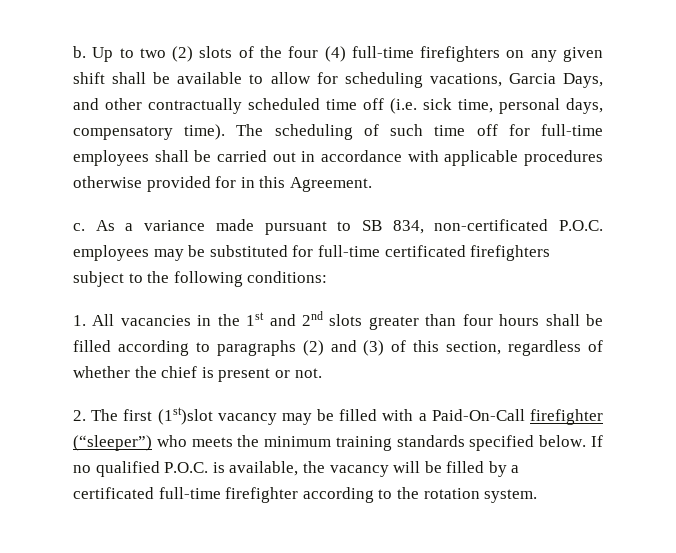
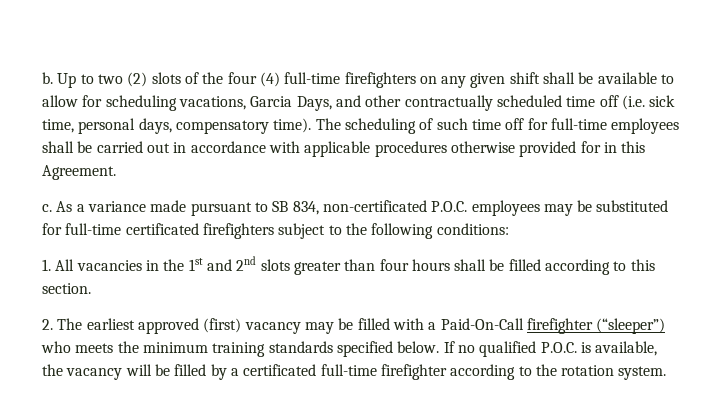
[216,340,604,356] [73,366,322,382] paragraphs (2) and (3) of this section, regardless of whether the chief is present or not. -> [630,259,655,271] [42,283,91,294] this section.
[123,407,213,425] first (1st)slot -> [86,318,242,334] earliest approved (first)

